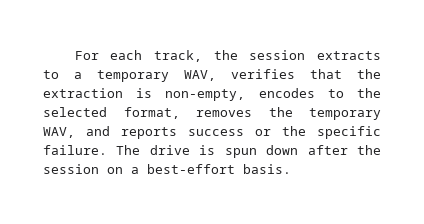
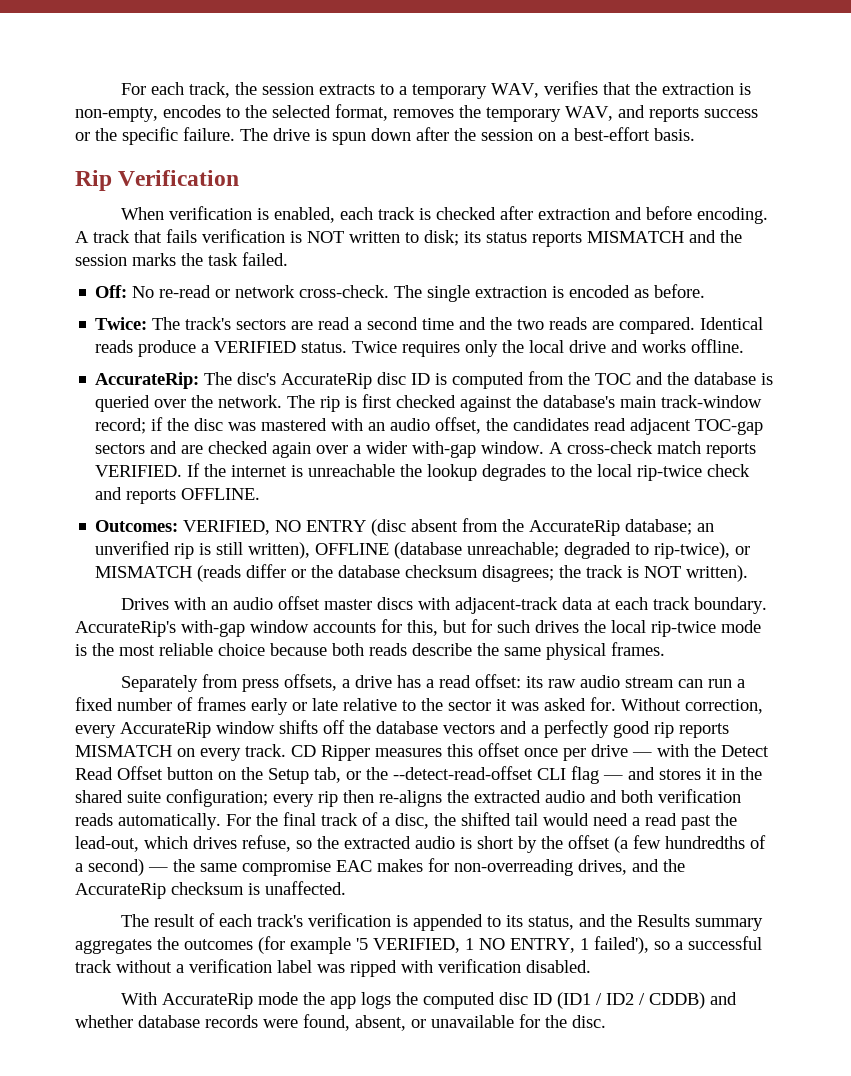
(291, 169) none -> [75,170,240,191] [120,206,768,224] [75,229,742,247] [75,252,288,266] [95,284,706,302] [95,317,764,334] [95,339,745,357] [95,371,774,389] [95,394,763,412] [95,417,764,435] [95,441,757,458] [95,463,751,481] [95,487,261,504] [95,518,715,536] [95,541,751,559] [95,564,749,582] [120,596,767,614] [75,619,761,637] [75,642,665,660] [120,674,745,692] [75,697,763,715] [75,720,729,738] [75,743,769,761] [75,766,762,784] [75,789,741,807] [75,812,737,830] [75,835,766,853] [75,858,685,876] [75,881,346,899] [120,913,763,931] [75,936,762,954] [75,959,591,977] [120,992,737,1009] [75,1014,606,1031] // Rip Verification // When verification is enabled, each track is checked after extraction and before encoding. A track that fails verification is NOT written to disk; its status reports MISMATCH and the session marks the task failed. // Off: No re-read or network cross-check. The single extraction is encoded as before. // Twice: The track's sectors are read a second time and the two reads are compared. Identical reads produce a VERIFIED status. Twice requires only the local drive and works offline. // AccurateRip: The disc's AccurateRip disc ID is computed from the TOC and the database is queried over the network. The rip is first checked against the database's main track-window record; if the disc was mastered with an audio offset, the candidates read adjacent TOC-gap sectors and are checked again over a wider with-gap window. A cross-check match reports VERIFIED. If the internet is unreachable the lookup degrades to the local rip-twice check and reports OFFLINE. // Outcomes: VERIFIED, NO ENTRY (disc absent from the AccurateRip database; an unverified rip is still written), OFFLINE (database unreachable; degraded to rip-twice), or MISMATCH (reads differ or the database checksum disagrees; the track is NOT written). // Drives with an audio offset master discs with adjacent-track data at each track boundary. AccurateRip's with-gap window accounts for this, but for such drives the local rip-twice mode is the most reliable choice because both reads describe the same physical frames. // Separately from press offsets, a drive has a read offset: its raw audio stream can run a fixed number of frames early or late relative to the sector it was asked for. Without correction, every AccurateRip window shifts off the database vectors and a perfectly good rip reports MISMATCH on every track. CD Ripper measures this offset once per drive — with the Detect Read Offset button on the Setup tab, or the --detect-read-offset CLI flag — and stores it in the shared suite configuration; every rip then re-aligns the extracted audio and both verification reads automatically. For the final track of a disc, the shifted tail would need a read past the lead-out, which drives refuse, so the extracted audio is short by the offset (a few hundredths of a second) — the same compromise EAC makes for non-overreading drives, and the AccurateRip checksum is unaffected. // The result of each track's verification is appended to its status, and the Results summary aggregates the outcomes (for example '5 VERIFIED, 1 NO ENTRY, 1 failed'), so a successful track without a verification label was ripped with verification disabled. // With AccurateRip mode the app logs the computed disc ID (ID1 / ID2 / CDDB) and whether database records were found, absent, or unavailable for the disc.

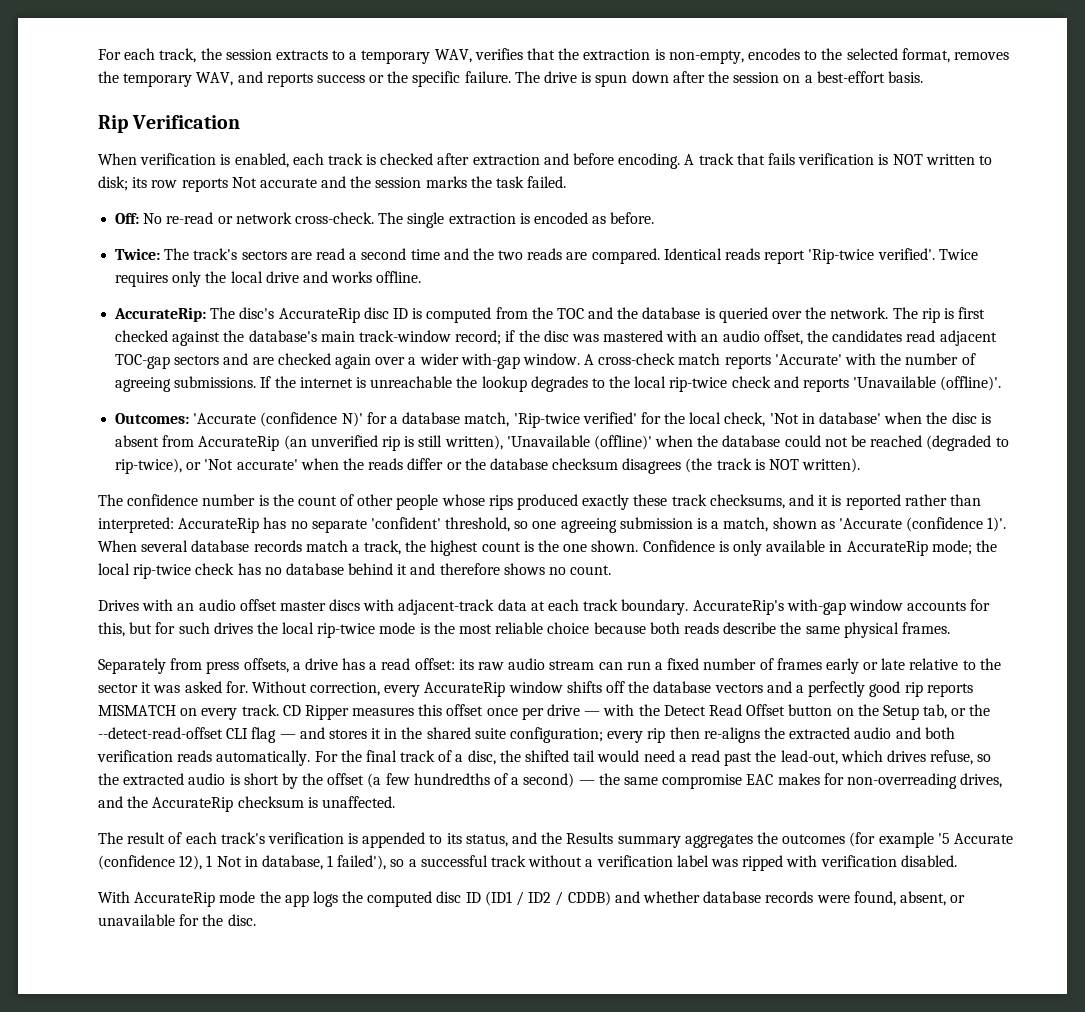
[486,231,684,247] status reports MISMATCH -> [151,177,317,192] row reports Not accurate
[138,340,348,357] produce a VERIFIED status. -> [764,248,935,264] report 'Rip-twice verified'.
[95,465,183,477] VERIFIED. -> [774,353,976,365] [115,376,257,392] 'Accurate' with the number of agreeing submissions.
[181,488,261,500] OFFLINE. -> [853,376,1002,391] 'Unavailable (offline)'.
[183,518,715,536] VERIFIED, NO ENTRY (disc absent from the AccurateRip database; an -> [193,412,991,428] [115,435,307,451] 'Accurate (confidence N)' for a database match, 'Rip-twice verified' for the local check, 'Not in database' when the disc is absent from AccurateRip (an
[315,542,751,559] [95,565,242,582] OFFLINE (database unreachable; degraded to rip-twice), or MISMATCH (reads -> [506,435,1009,451] [115,458,404,474] 'Unavailable (offline)' when the database could not be reached (degraded to rip-twice), or 'Not accurate' when the reads
[482,565,582,582] disagrees; the -> [622,458,713,474] disagrees (the
(749, 573) none -> [98,494,981,510] [98,517,1007,533] [98,540,997,556] [98,563,612,579] // The confidence number is the count of other people whose rips produced exactly these track checksums, and it is reported rather than interpreted: AccurateRip has no separate 'confident' threshold, so one agreeing submission is a match, shown as 'Accurate (confidence 1)'. When several database records match a track, the highest count is the one shown. Confidence is only available in AccurateRip mode; the local rip-twice check has no database behind it and therefore shows no count.
[373,938,575,953] VERIFIED, 1 NO ENTRY, -> [953,833,1013,844] [98,855,323,870] Accurate (confidence 12), 1 Not in database,

